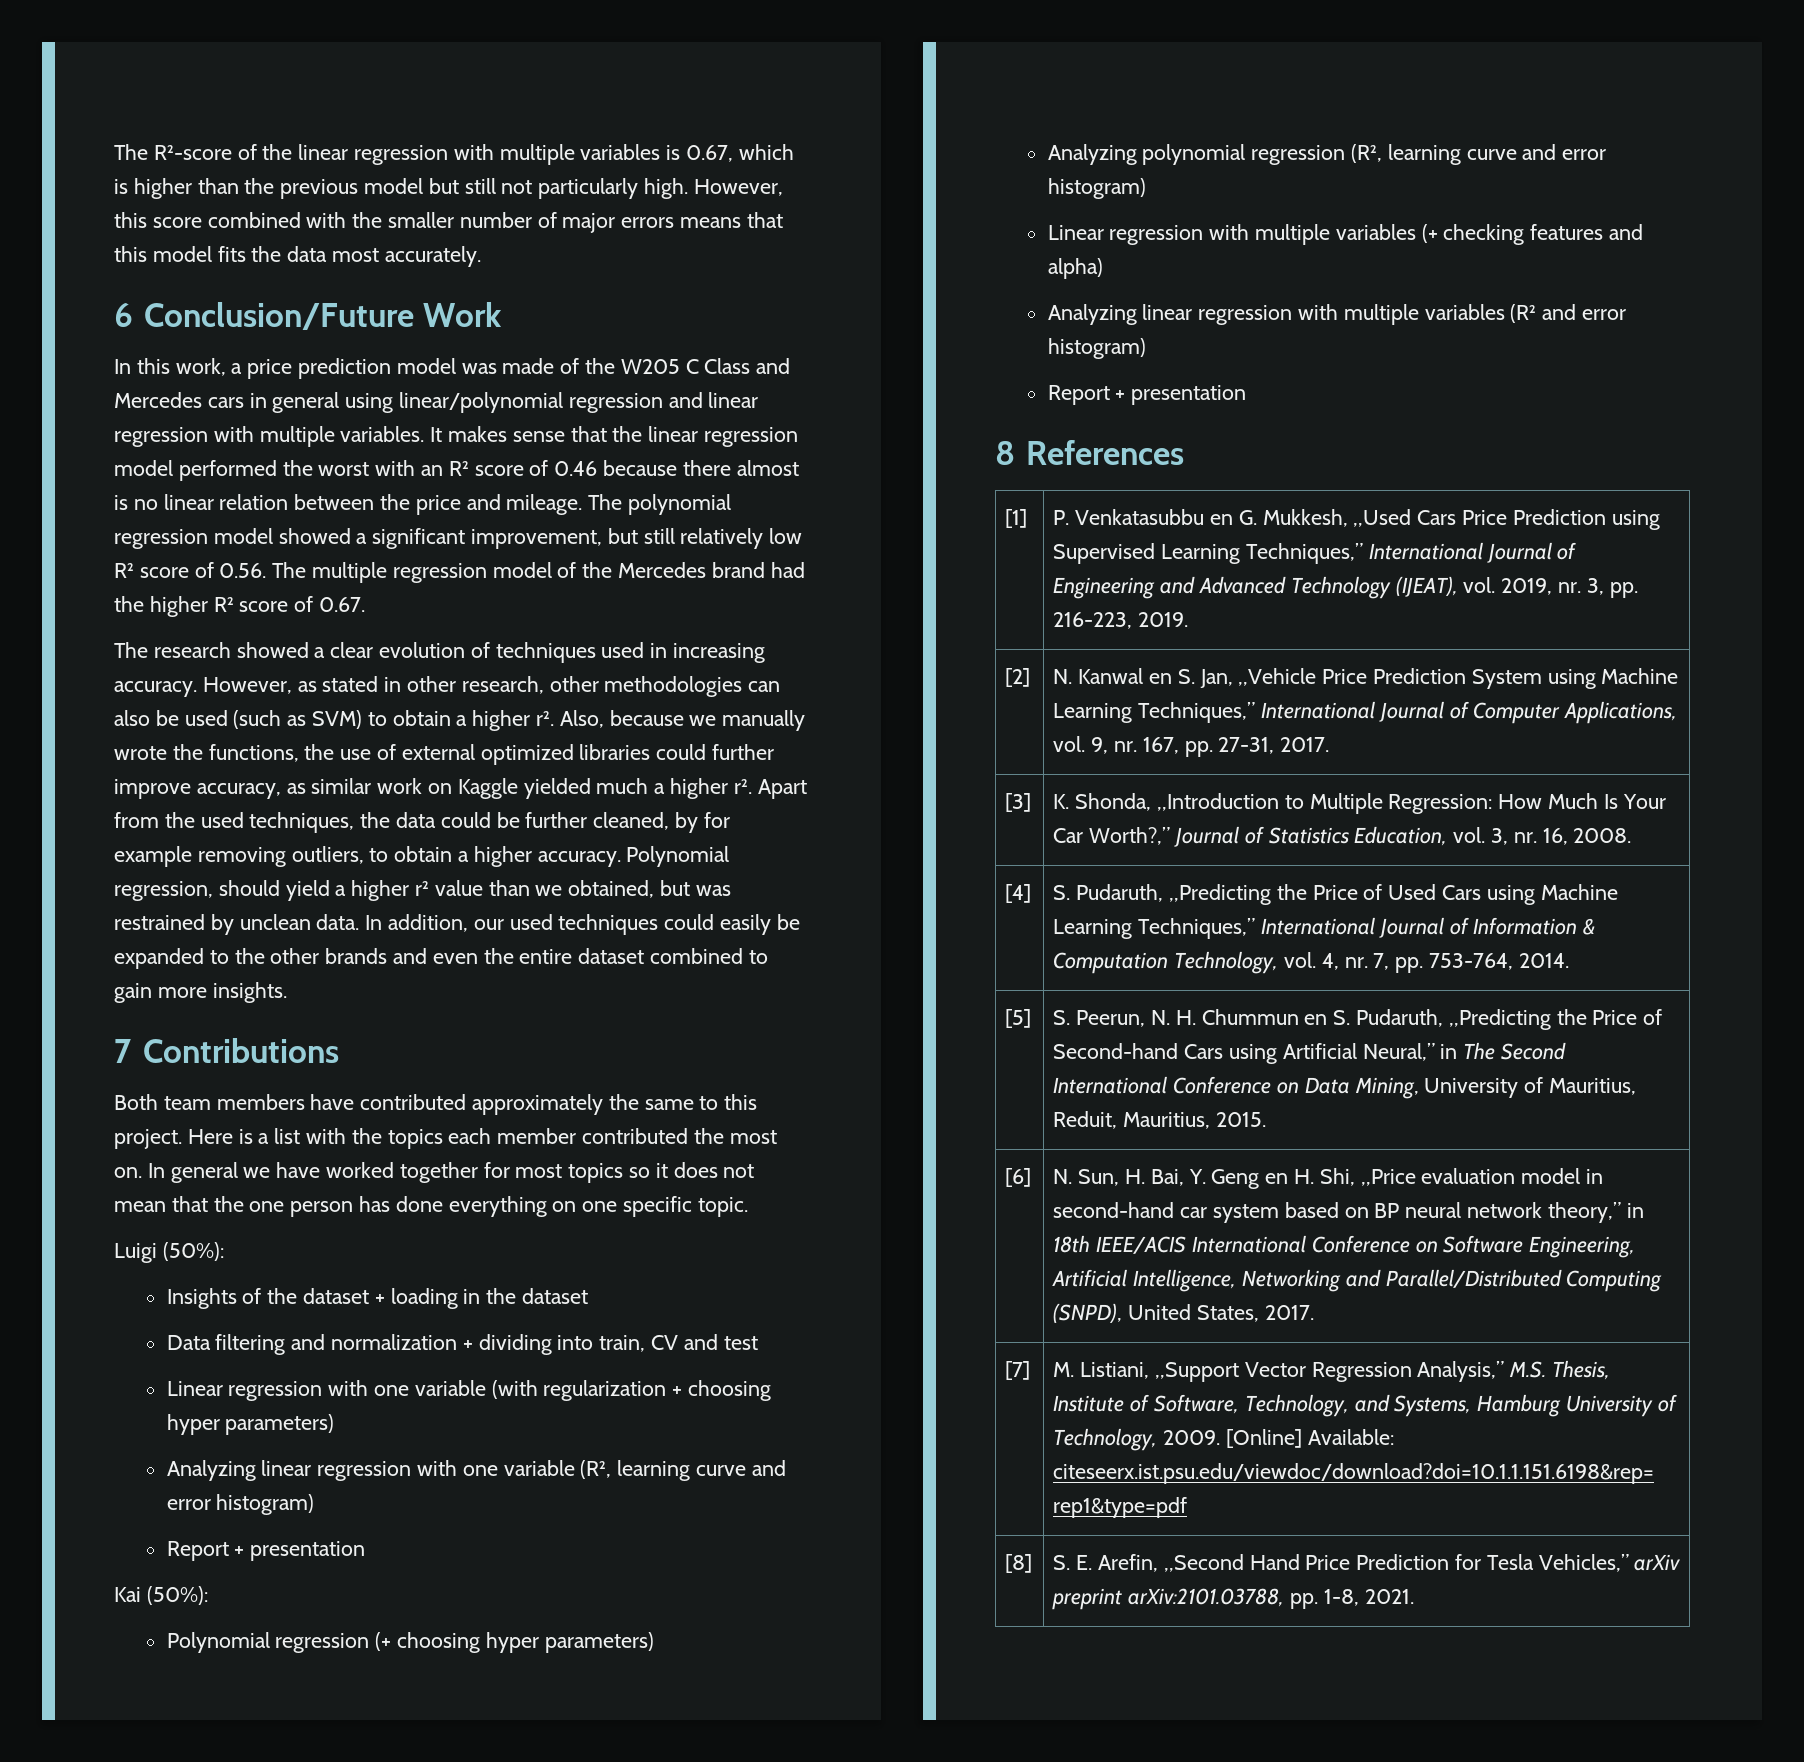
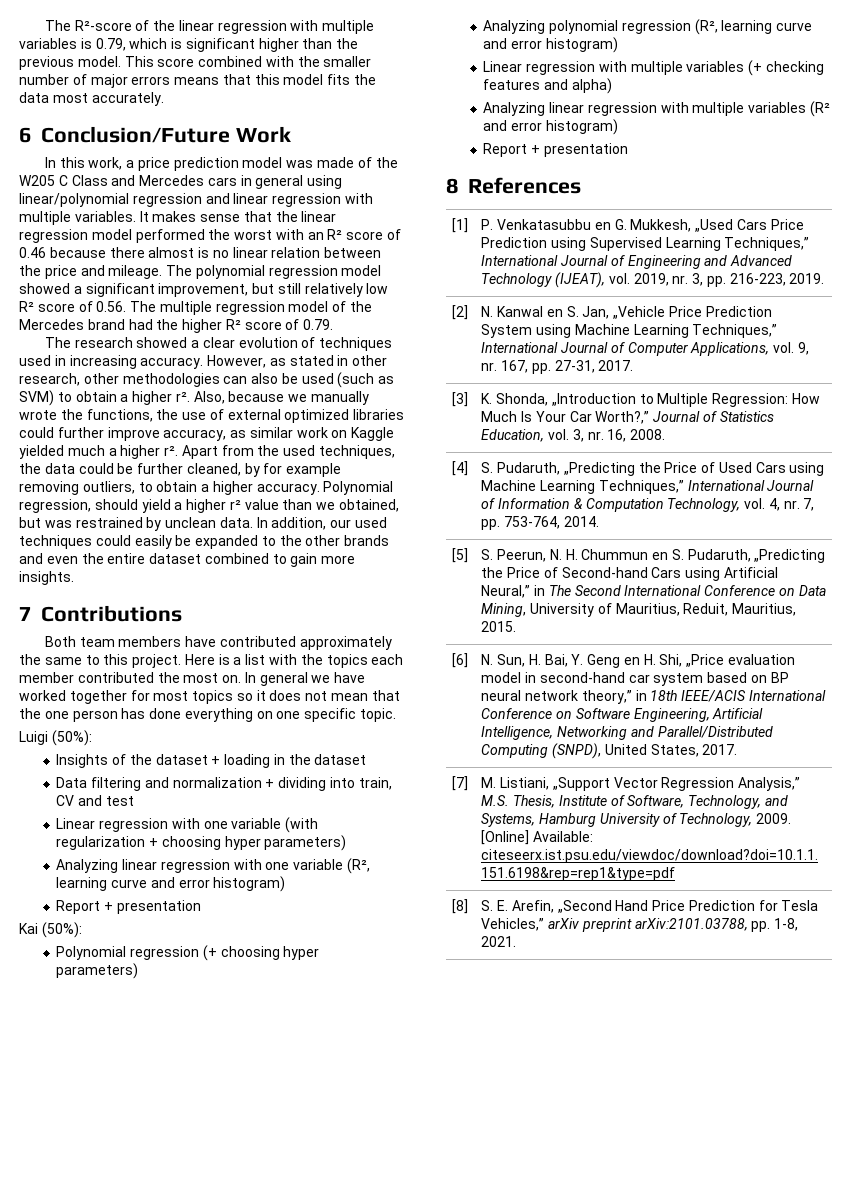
[686,145,734,162] 0.67, -> [95,38,126,51] 0.79,
(128, 186) none -> [185,38,255,52] significant
[364,178,783,199] [114,212,147,228] model but still not particularly high. However, this -> [77,56,154,67] model. This
[319,597,366,612] 0.67. -> [303,319,334,330] 0.79.

